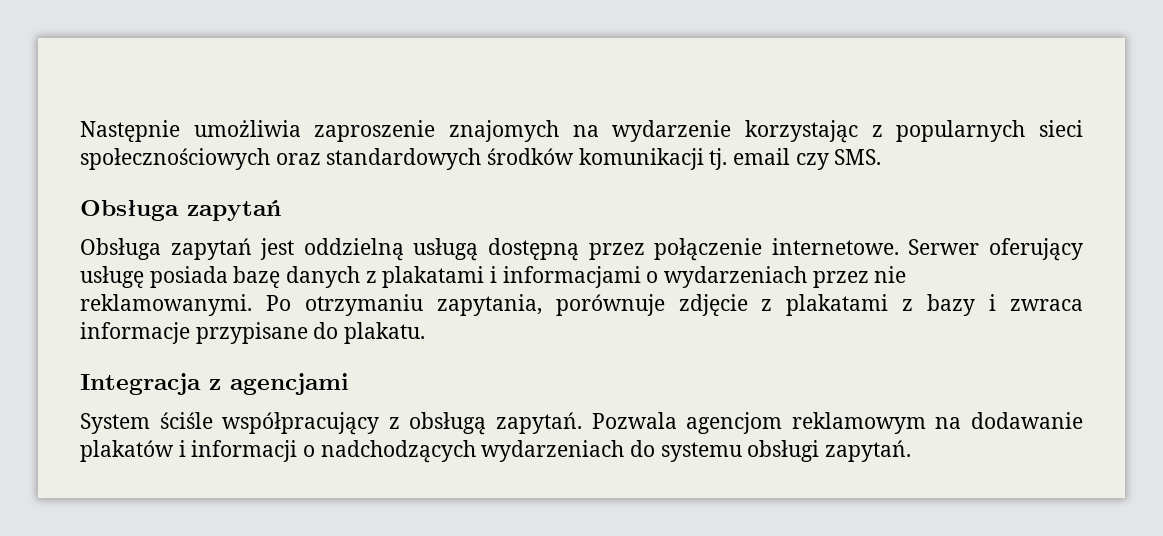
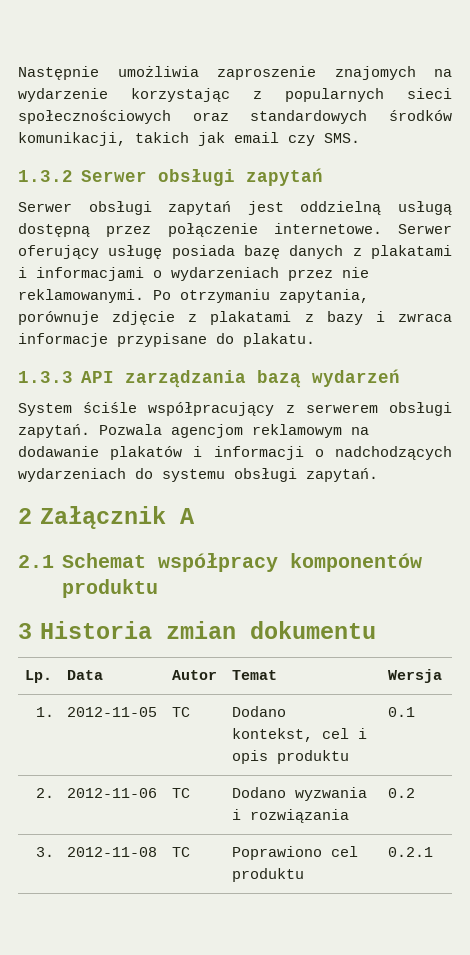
[578,148,728,170] komunikacji tj. -> [18,132,225,146] komunikacji, takich jak
[80,200,179,221] Obsługa -> [18,169,235,186] 1.3.2 Serwer obsługi
[80,238,161,260] Obsługa -> [18,201,152,215] Serwer obsługi
[80,373,349,395] Integracja z agencjami -> [18,369,400,388] 1.3.3 API zarządzania bazą wydarzeń
[409,412,487,435] obsługą -> [305,402,452,416] serwerem obsługi
(912, 451) none -> [18,506,195,529] [18,553,422,572] [61,579,158,598] [18,621,376,639] [25,670,53,683] [67,670,104,680] [172,670,218,680] [232,670,278,680] [388,669,443,683] [35,707,54,717] [67,707,158,717] [172,707,191,717] [232,706,287,717] [232,728,368,742] [232,750,350,764] [388,707,416,717] [35,788,54,798] [67,788,158,798] [172,788,191,798] [232,787,368,801] [232,809,350,823] [388,788,416,798] [35,847,54,857] [67,847,158,857] [172,847,191,857] [232,846,359,860] [232,868,305,882] [388,847,434,857] // 2 Załącznik A // 2.1 Schemat współpracy komponentów produktu // 3 Historia zmian dokumentu // Lp. | Data | Autor | Temat | Wersja // 1. | 2012-11-05 | TC | Dodano kontekst, cel i opis produktu | 0.1 // 2. | 2012-11-06 | TC | Dodano wyzwania i rozwiązania | 0.2 // 3. | 2012-11-08 | TC | Poprawiono cel produktu | 0.2.1

